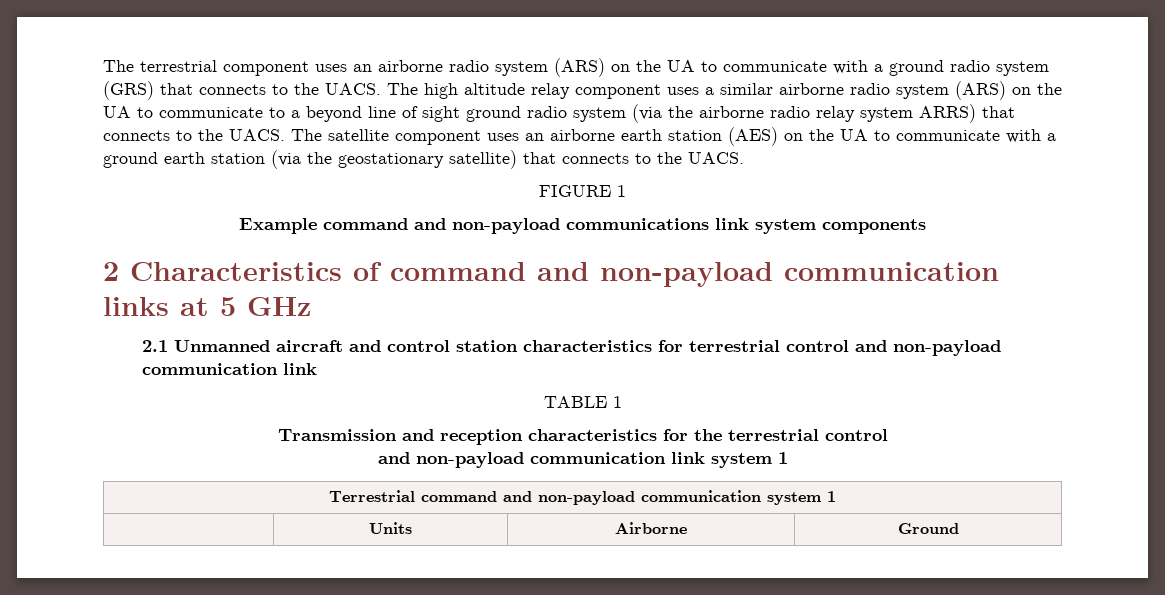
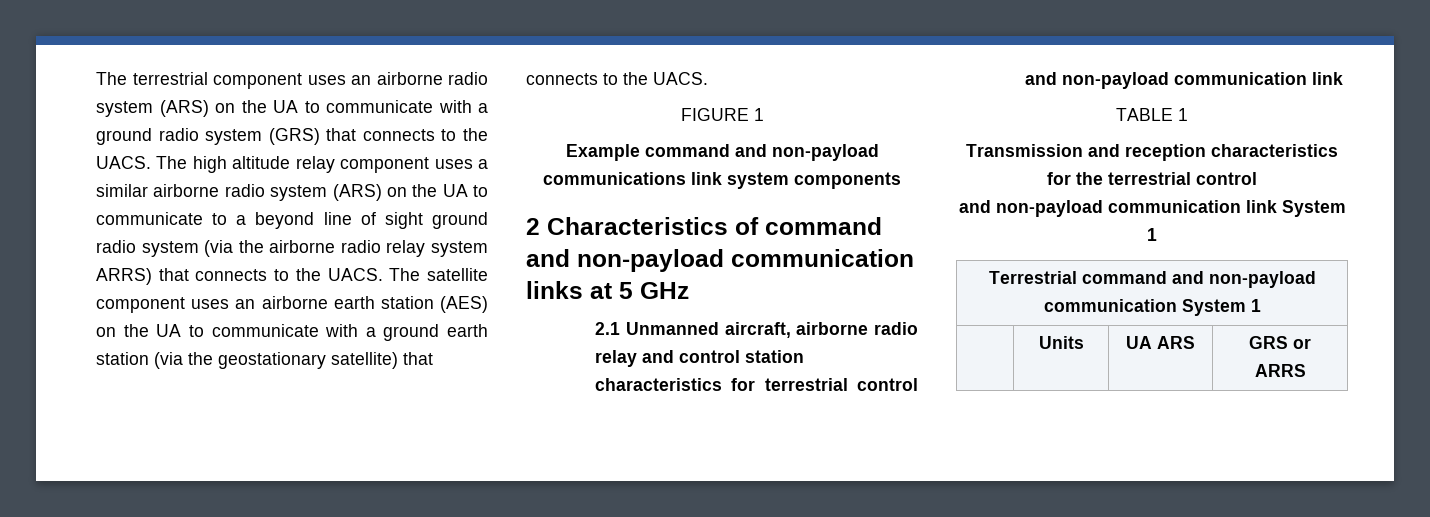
[275,340,343,352] aircraft -> [724,322,918,338] [595,350,638,367] aircraft, airborne radio relay
[710,453,772,468] system -> [1281,200,1346,217] System
[767,492,822,505] system -> [1181,299,1246,316] System
[615,522,687,534] [897,523,959,534] Airborne | Ground -> [1126,336,1195,349] [1249,336,1311,349] [1254,364,1306,377] UA ARS | GRS or ARRS

